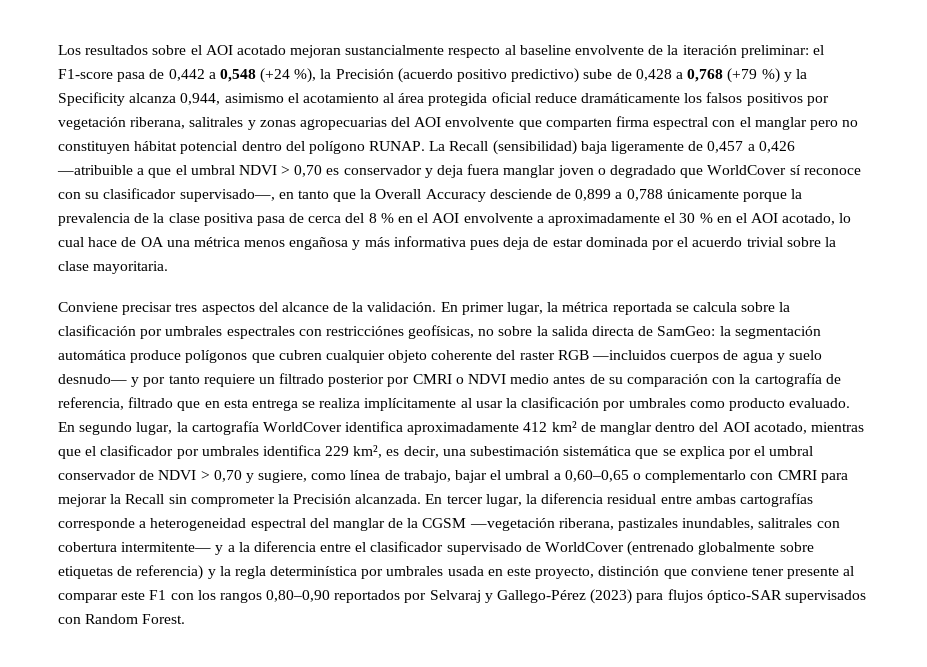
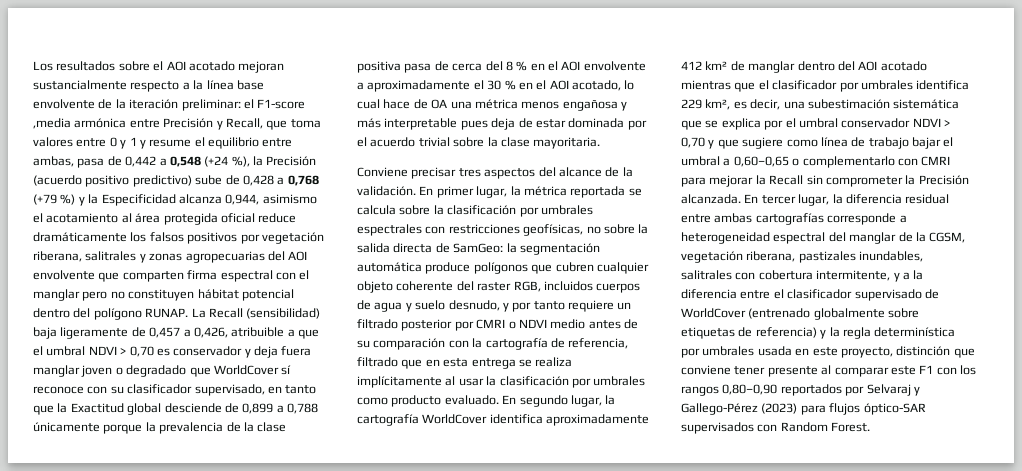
[504,45,571,55] al baseline -> [182,80,264,90] a la línea base
(113, 74) none -> [33,118,321,130] [33,137,293,149] [33,156,74,167] ,media armónica entre Precisión y Recall, que toma valores entre 0 y 1 y resume el equilibrio entre ambas,
[58,92,125,106] Specificity -> [101,194,176,206] Especificidad
[758,141,795,153] [57,165,133,175] 0,426 —atribuible -> [193,327,285,338] 0,426, atribuible
[179,189,275,202] supervisado—, -> [194,384,265,396] supervisado,
[375,189,486,202] Overall Accuracy -> [70,403,162,415] Exactitud global
[393,236,466,247] informativa -> [384,118,458,130] interpretable
[325,326,404,336] restricciónes -> [448,224,520,234] restricciones
[557,350,667,360] RGB —incluidos -> [513,281,593,292] RGB, incluidos
[58,374,127,384] desnudo— -> [448,300,500,311] desnudo,
[753,422,807,434] acotado, -> [880,61,927,71] acotado
[139,470,155,480] de -> (911, 123) none
[258,470,308,483] sugiere, -> [717,137,784,149] que sugiere
[403,470,451,483] trabajo, -> [868,137,909,149] trabajo
[422,518,555,531] CGSM —vegetación -> [929,232,966,243] [681,251,743,263] CGSM, vegetación
[121,542,212,552] intermitente— -> [816,270,891,281] intermitente,

